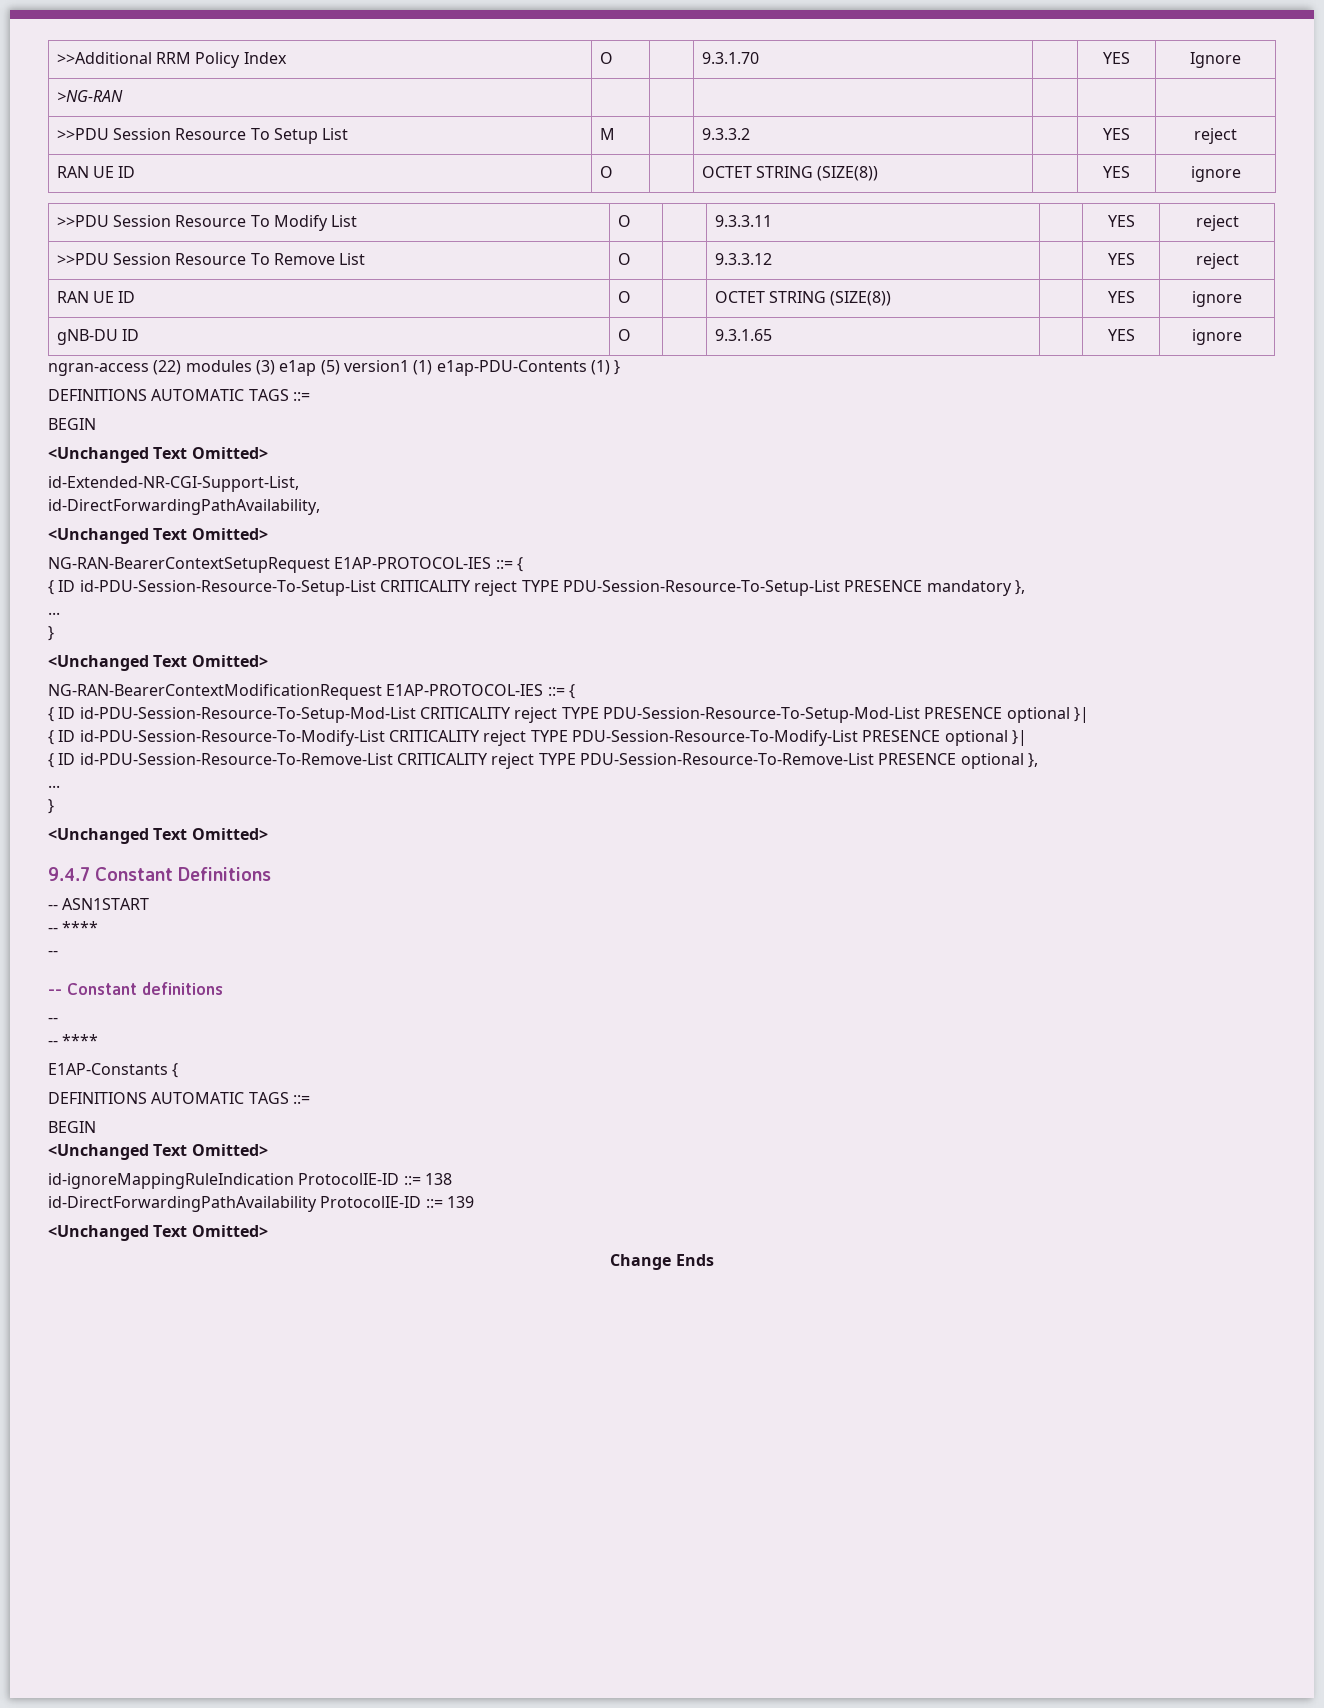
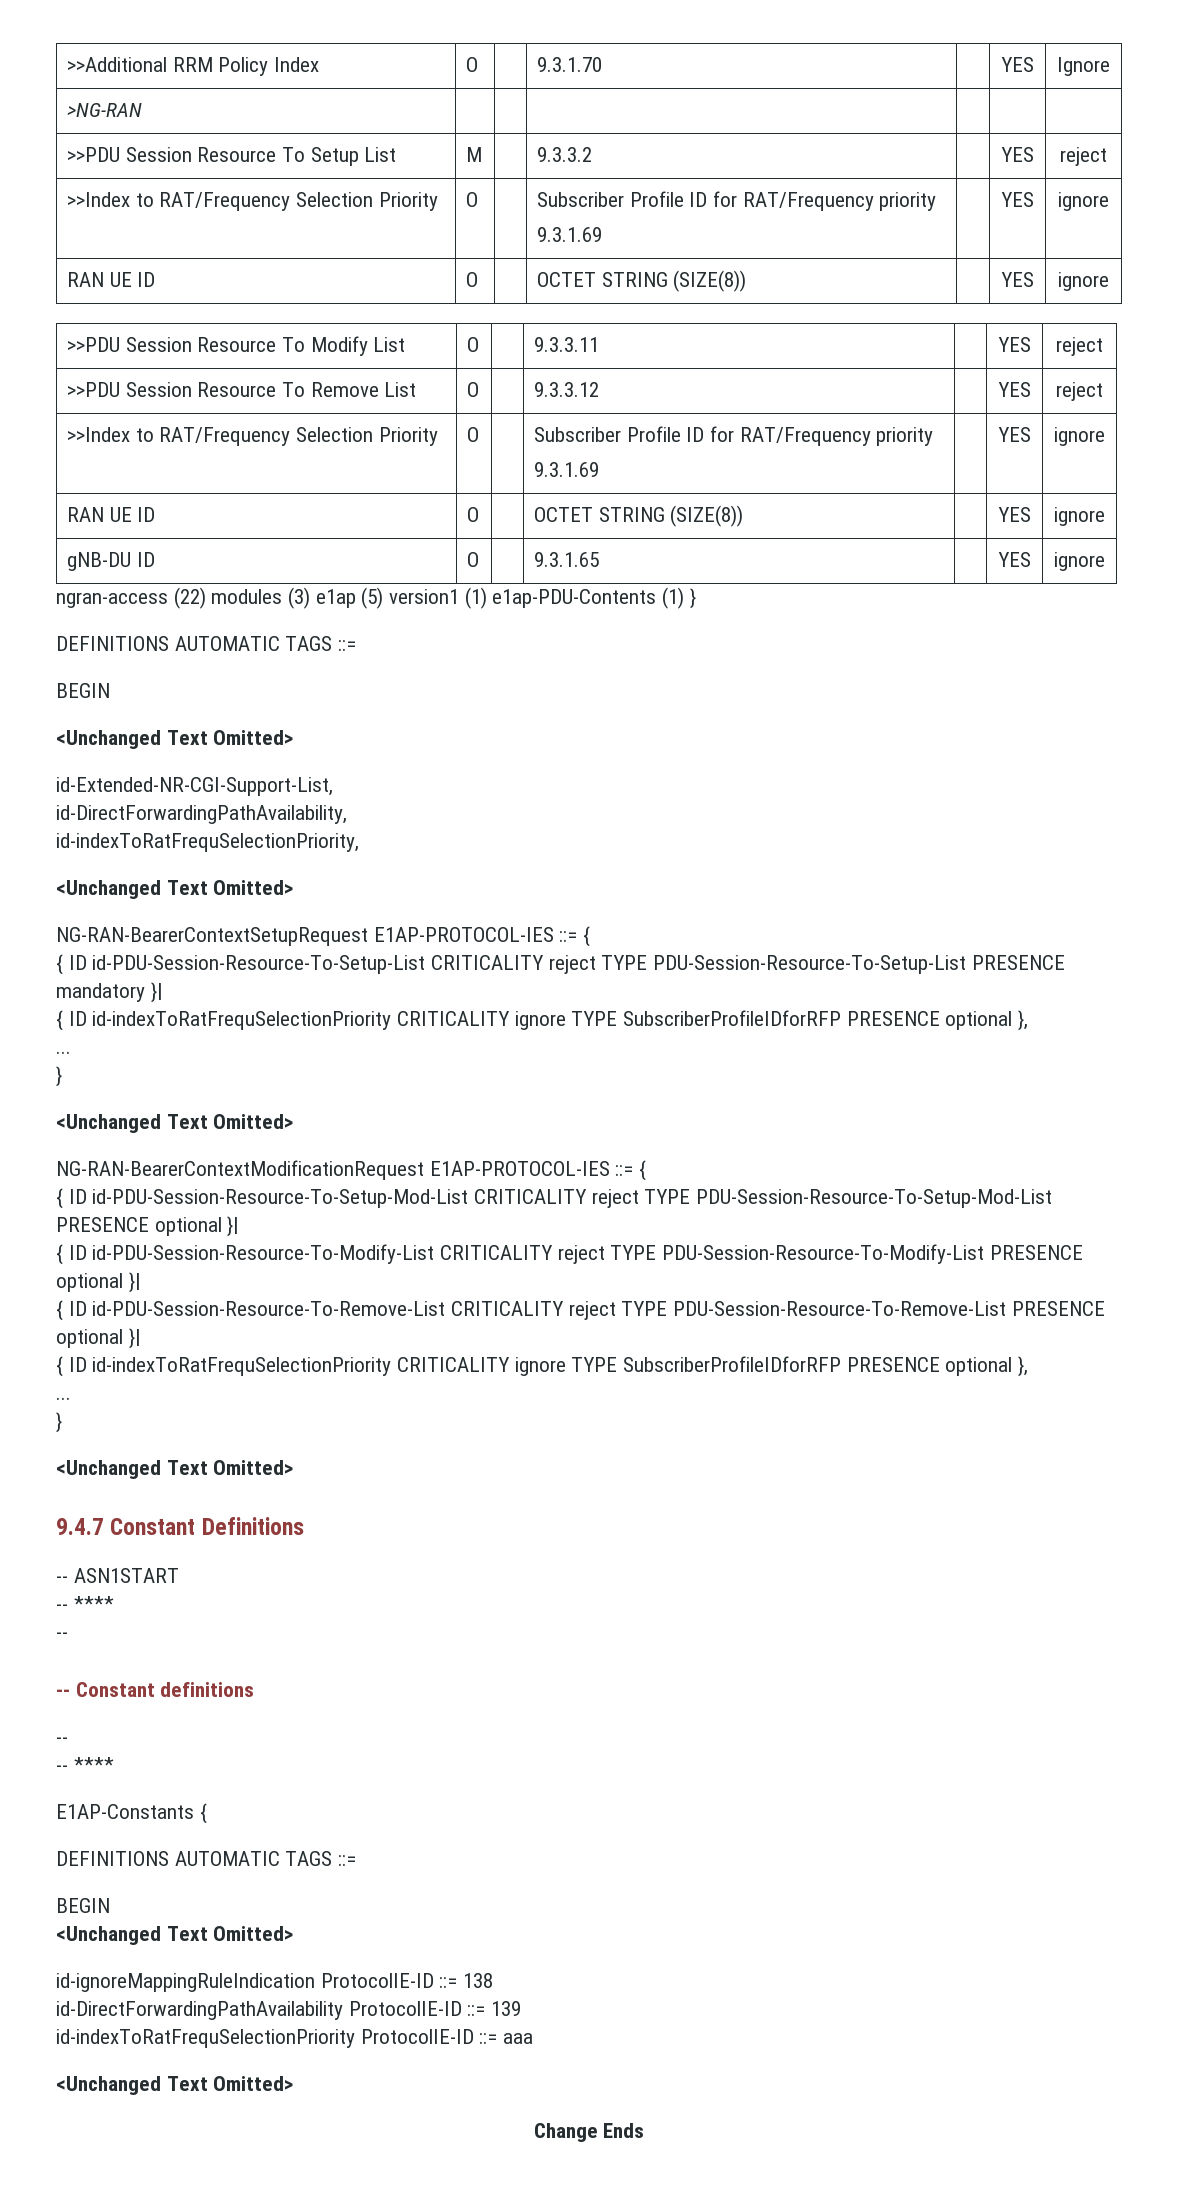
(1237, 136) none -> [66,192,438,211] [465,192,478,207] [536,191,937,211] [536,227,602,242] [1001,192,1034,207] [1058,192,1109,211] // >>Index to RAT/Frequency Selection Priority | O | | Subscriber Profile ID for RAT/Frequency priority // 9.3.1.69 | | YES | ignore
(1239, 261) none -> [66,427,438,446] [466,427,479,442] [533,426,934,446] [533,462,599,477] [998,427,1031,442] [1054,427,1105,446] // >>Index to RAT/Frequency Selection Priority | O | | Subscriber Profile ID for RAT/Frequency priority // 9.3.1.69 | | YES | ignore
(320, 507) none -> [56,833,359,852] // id-indexToRatFrequSelectionPriority,
(1012, 588) none -> [150,982,163,1003] [56,1010,1013,1031] }| // { ID id-indexToRatFrequSelectionPriority CRITICALITY ignore TYPE SubscriberProfileIDforRFP PRESENCE optional
(1024, 761) none -> [128,1328,141,1349] [56,1356,1013,1377] }| // { ID id-indexToRatFrequSelectionPriority CRITICALITY ignore TYPE SubscriberProfileIDforRFP PRESENCE optional
(474, 1202) none -> [56,2029,534,2048] // id-indexToRatFrequSelectionPriority ProtocolIE-ID ::= aaa

